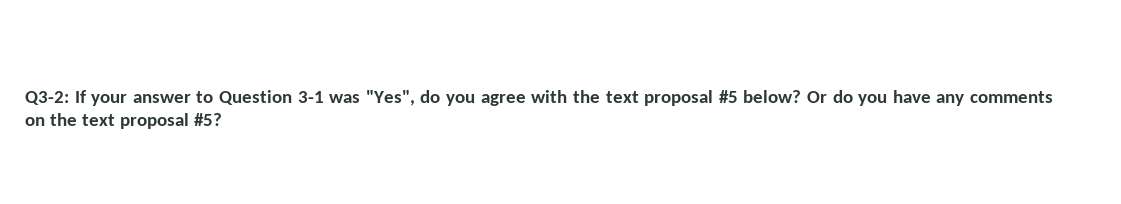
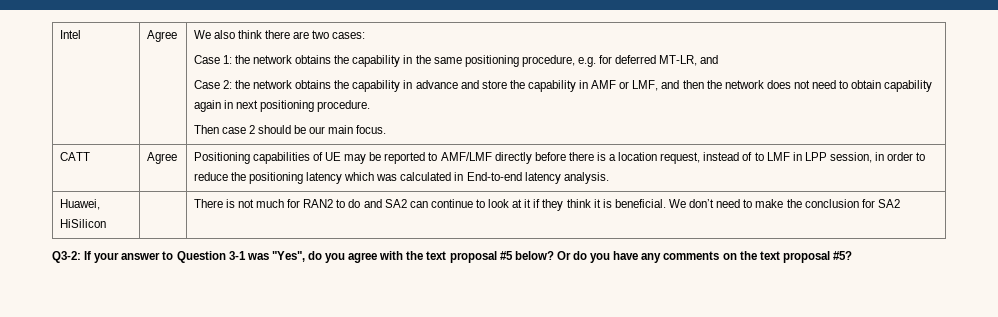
(25, 98) none -> [59,30,81,39] [146,30,177,42] [193,30,366,39] [193,55,719,67] [193,80,933,92] [193,100,371,112] [193,125,387,134] [59,152,90,161] [146,152,177,164] [193,152,926,164] [193,172,609,184] [59,199,100,210] [59,219,106,228] [193,199,900,211] Intel | Agree | We also think there are two cases: // Case 1: the network obtains the capability in the same positioning procedure, e.g. for deferred MT-LR, and // Case 2: the network obtains the capability in advance and store the capability in AMF or LMF, and then the network does not need to obtain capability again in next positioning procedure. // Then case 2 should be our main focus. // CATT | Agree | Positioning capabilities of UE may be reported to AMF/LMF directly before there is a location request, instead of to LMF in LPP session, in order to reduce the positioning latency which was calculated in End-to-end latency analysis. // Huawei, HiSilicon | | There is not much for RAN2 to do and SA2 can continue to look at it if they think it is beneficial. We don’t need to make the conclusion for SA2 //

